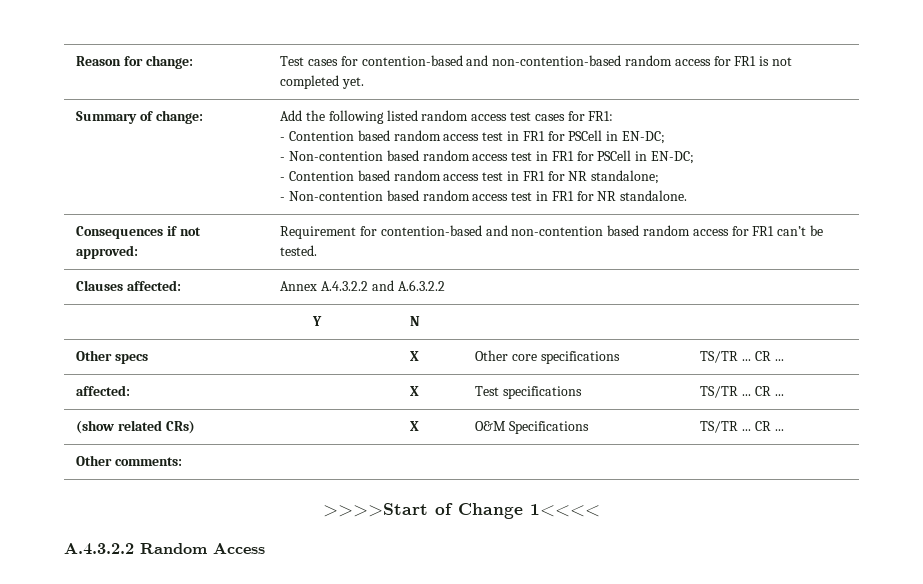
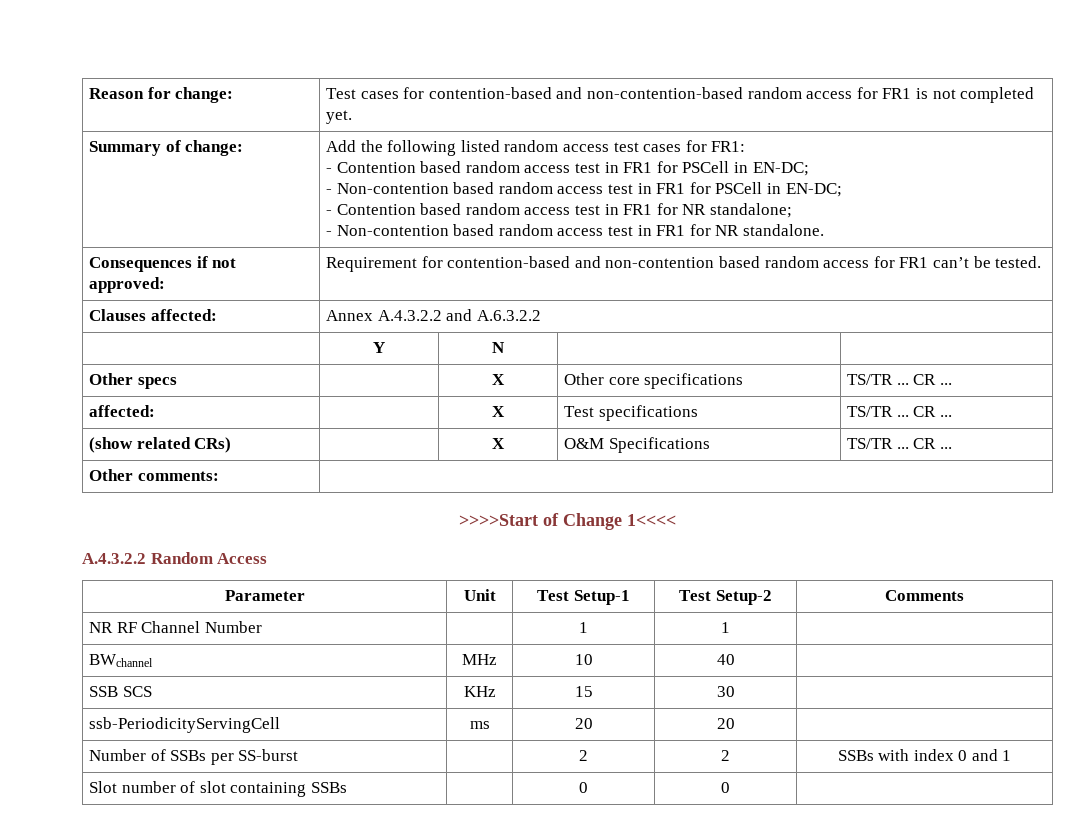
(265, 548) none -> [224,590,305,601] [463,589,496,601] [537,590,630,605] [679,590,772,605] [885,590,965,601] [89,621,262,633] [579,622,588,633] [721,622,731,633] [89,654,154,667] [462,654,497,665] [574,654,593,665] [716,654,735,665] [89,686,152,697] [463,686,496,697] [574,686,593,697] [716,686,735,697] [89,717,281,733] [469,721,490,729] [574,718,593,729] [716,718,735,729] [89,749,299,765] [579,750,588,761] [721,750,731,761] [837,749,1012,761] [89,781,348,797] [579,782,588,793] [721,782,731,793] // Parameter | Unit | Test Setup-1 | Test Setup-2 | Comments // NR RF Channel Number | | 1 | 1 | // BWchannel | MHz | 10 | 40 | // SSB SCS | KHz | 15 | 30 | // ssb-PeriodicityServingCell | ms | 20 | 20 | // Number of SSBs per SS-burst | | 2 | 2 | SSBs with index 0 and 1 // Slot number of slot containing SSBs | | 0 | 0 |

